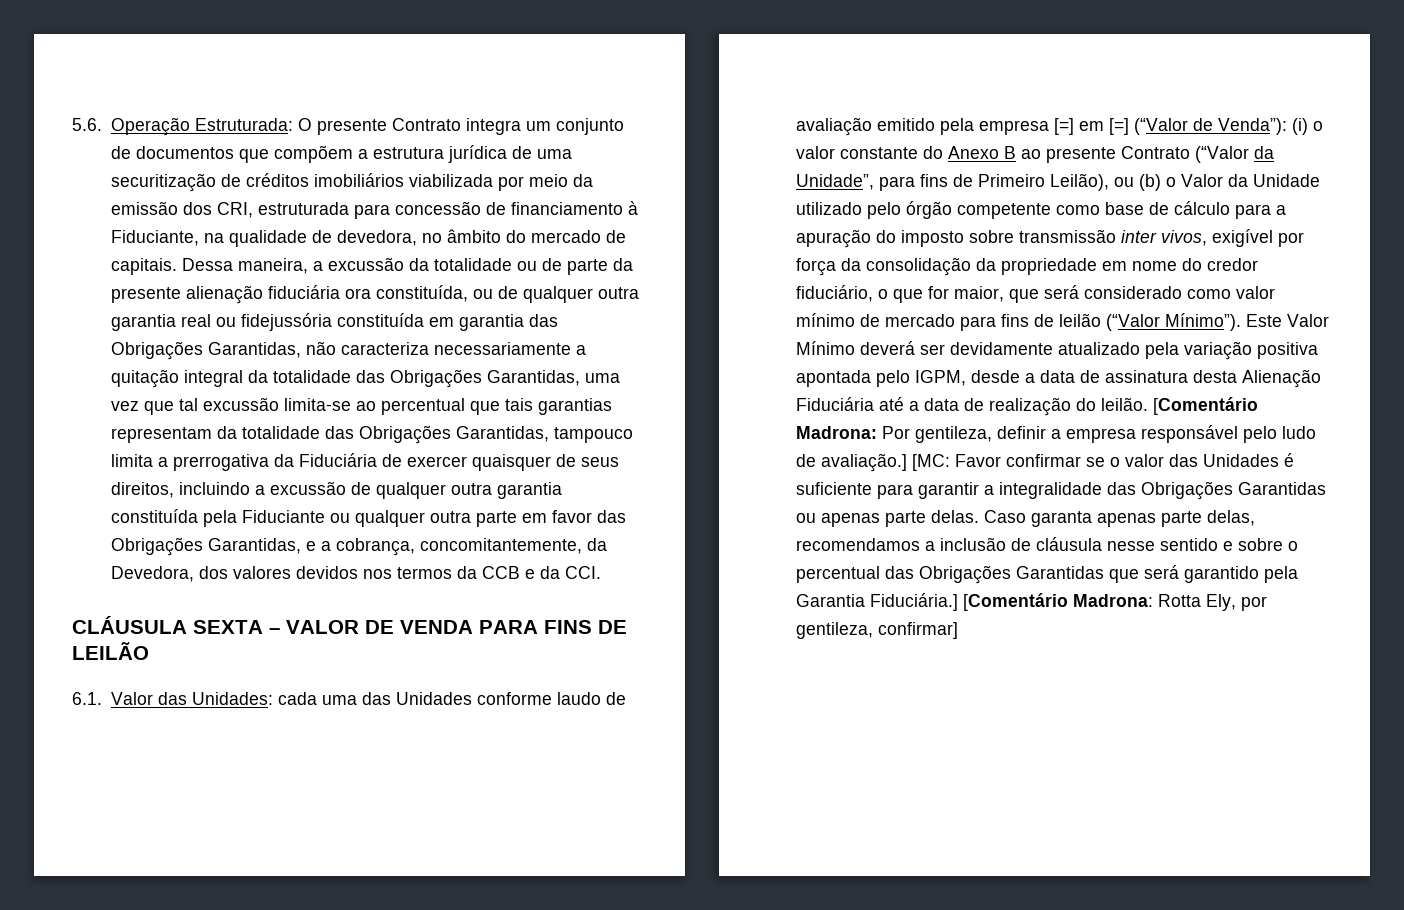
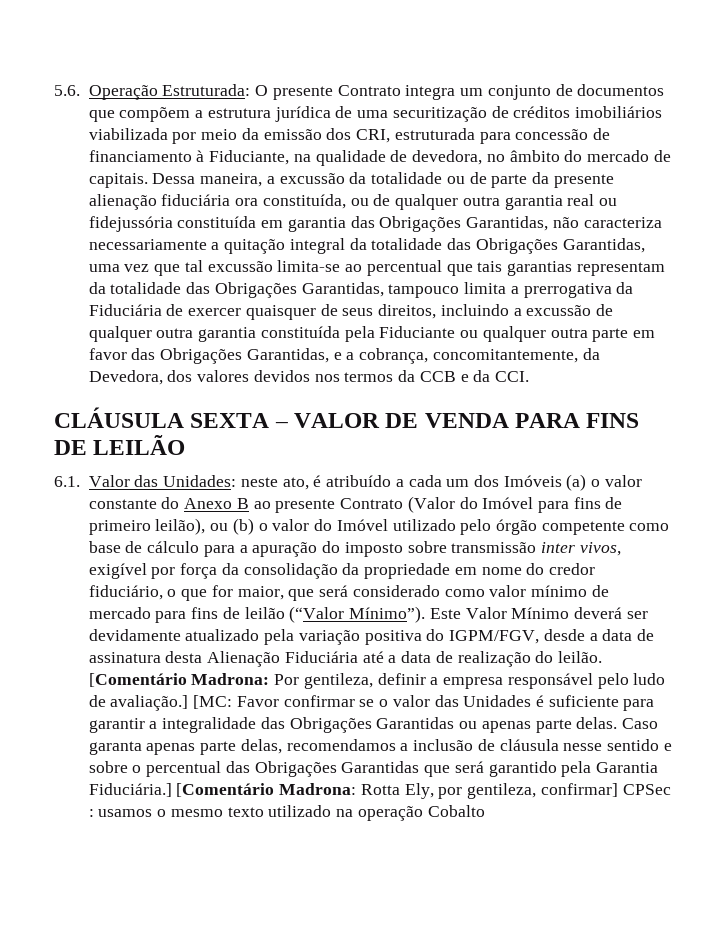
[277,692,626,705] [795,117,1308,136] cada uma das Unidades conforme laudo de avaliação emitido pela empresa [=] em [=] (“Valor de Venda”): (i) -> [240,474,587,491] neste ato, é atribuído a cada um dos Imóveis (a)
[1194,146,1274,163] [795,173,1109,191] (“Valor da Unidade”, para fins de Primeiro Leilão), -> [407,496,623,513] [88,518,206,535] (Valor do Imóvel para fins de primeiro leilão),
[1180,174,1320,187] Valor da Unidade -> [272,519,388,531] valor do Imóvel
[795,370,966,387] apontada pelo IGPM, -> [426,629,540,644] do IGPM/FGV,
(958, 630) none -> [622,784,671,795] [88,805,485,821] CPSec : usamos o mesmo texto utilizado na operação Cobalto

